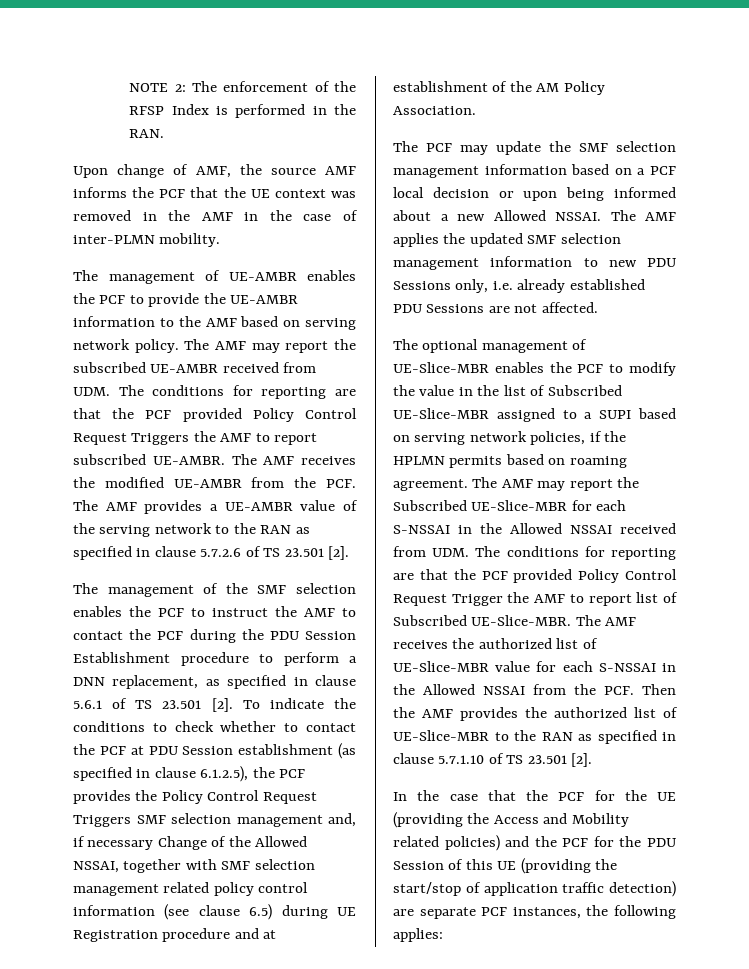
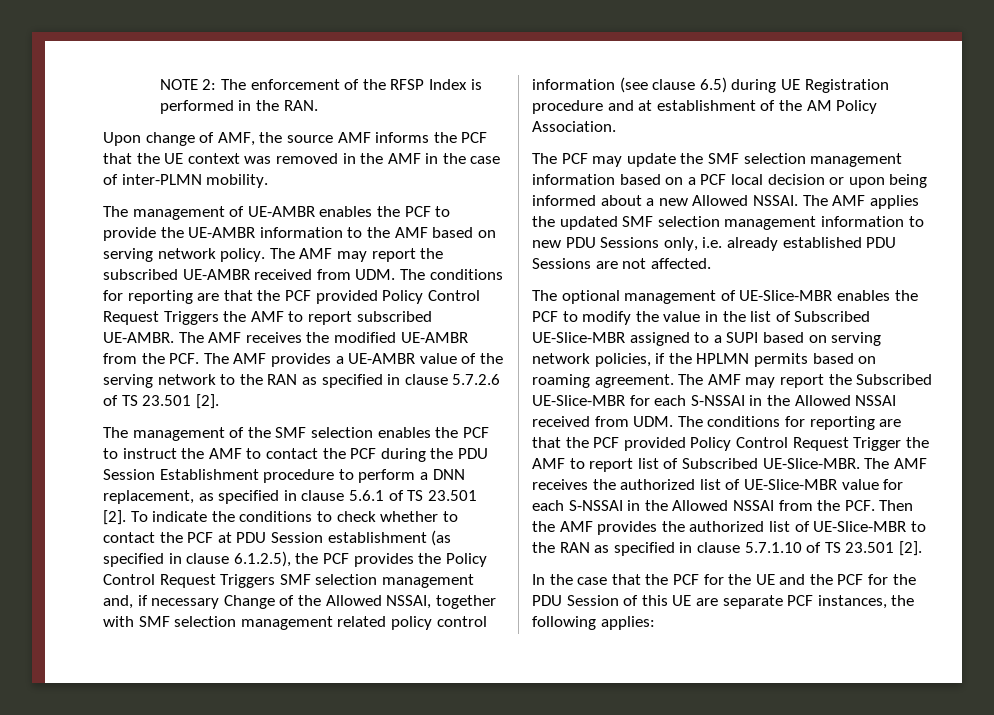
[393,812,629,828] [393,835,500,851] (providing the Access and Mobility related policies) -> (775, 579) none
[520,858,618,874] [393,881,676,897] (providing the start/stop of application traffic detection) -> (692, 600) none

